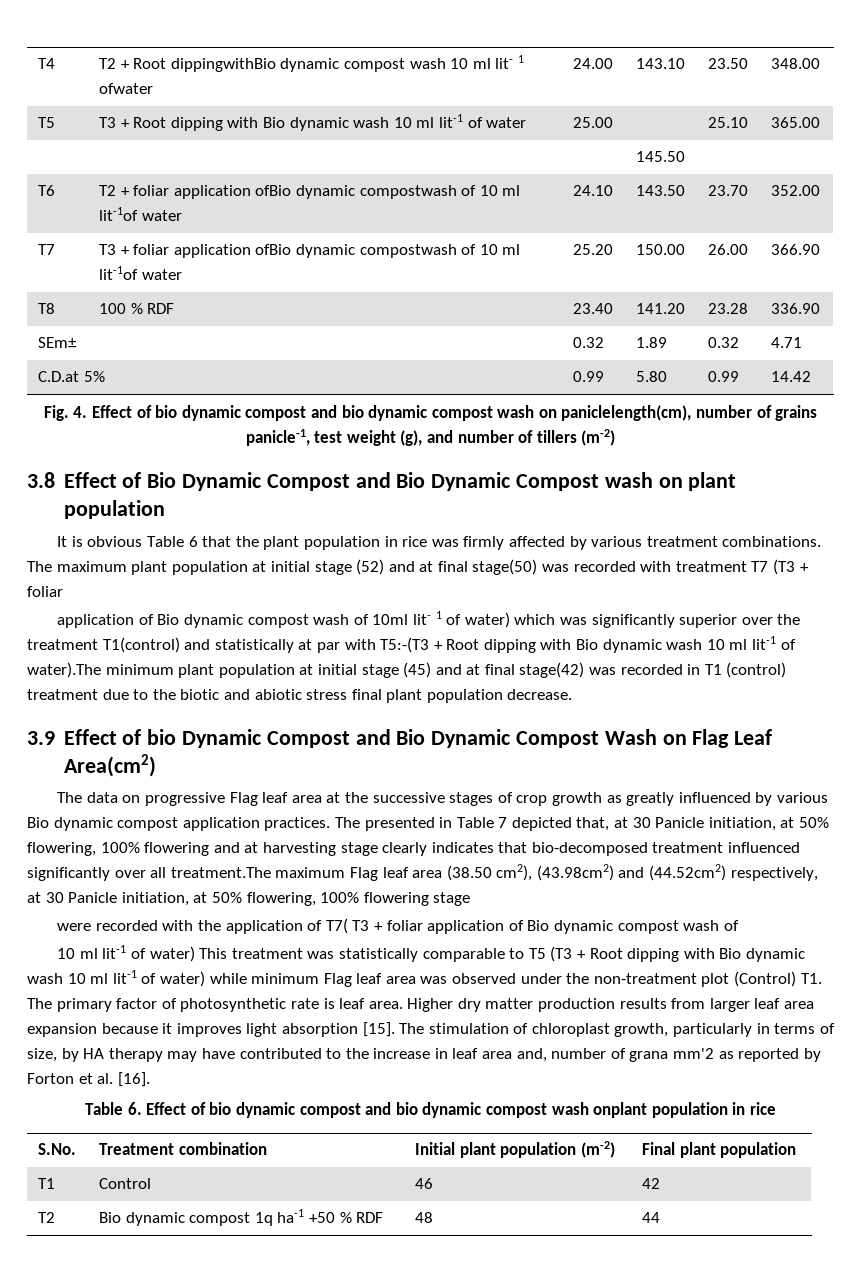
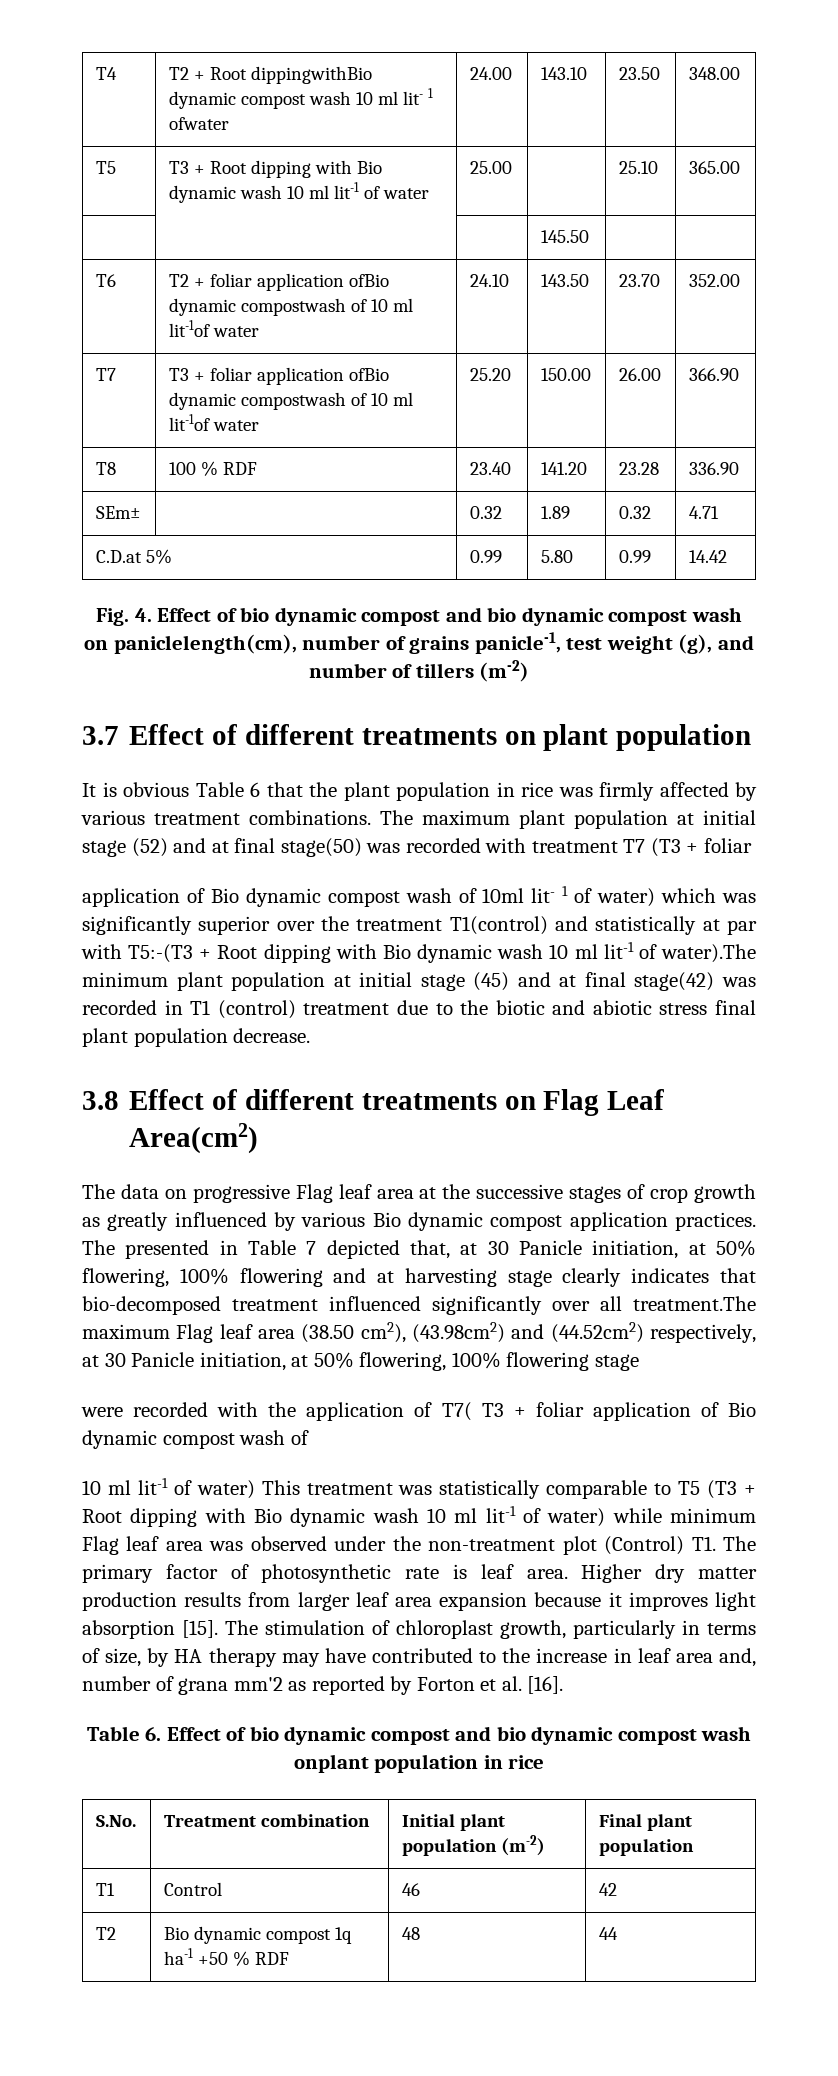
[27,472,653,491] 3.8 Effect of Bio Dynamic Compost and Bio Dynamic Compost wash -> [82,724,497,745] 3.7 Effect of different treatments
[27,729,657,748] 3.9 Effect of bio Dynamic Compost and Bio Dynamic Compost Wash -> [82,1089,497,1110] 3.8 Effect of different treatments

